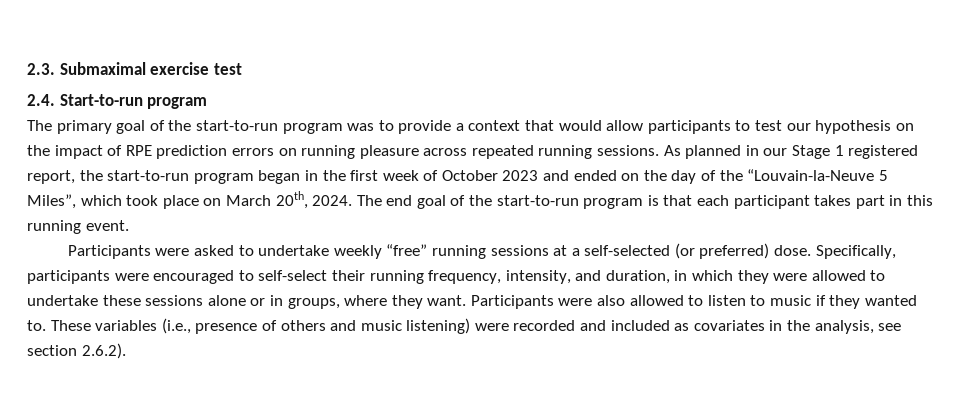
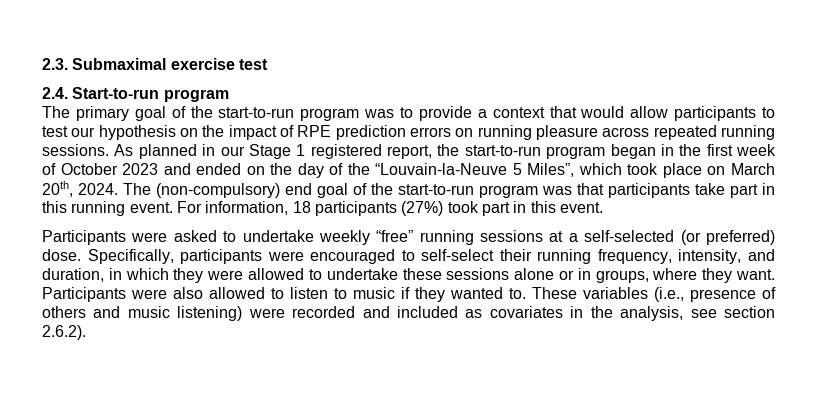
(382, 200) none -> [156,183,280,198] (non-compulsory)
[647,195,852,209] is that each participant takes -> [542,183,725,198] was that participants take
(129, 225) none -> [176,201,603,216] For information, 18 participants (27%) took part in this event.

